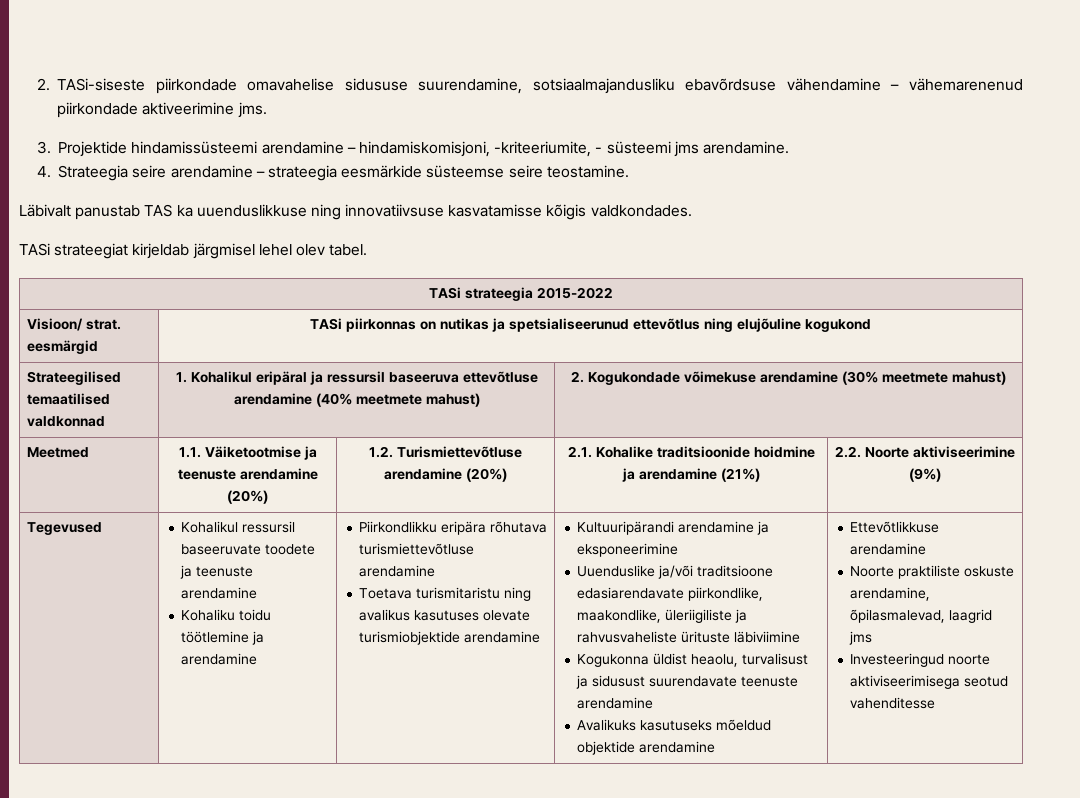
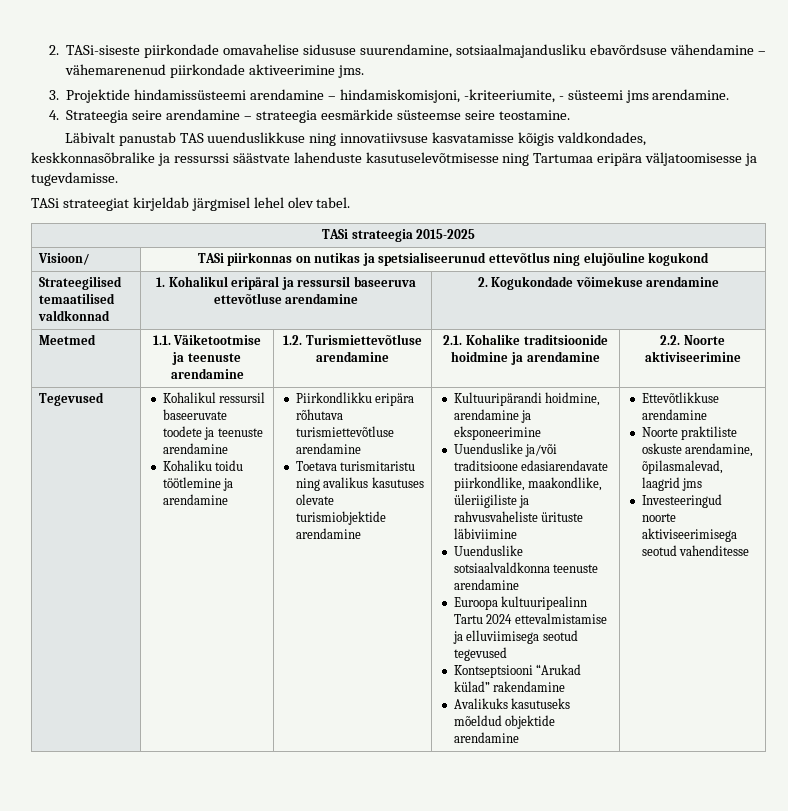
[176,205,193,217] ka -> (204, 138) none
[590,205,692,217] valdkondades. -> [556,132,646,146] [31,152,758,166] [31,172,118,186] valdkondades, keskkonnasõbralike ja ressurssi säästvate lahenduste kasutuselevõtmisesse ning Tartumaa eripära väljatoomisesse ja tugevdamisse.
[537,287,613,299] 2015-2022 -> [416,229,476,239] 2015-2025
[85,319,121,330] [26,340,98,354] strat. eesmärgid -> (91, 259) none
[315,393,480,407] (40% meetmete mahust) -> (359, 298) none
[842,371,1006,385] (30% meetmete mahust) -> (720, 281) none
[227,490,268,504] (20%) -> (244, 373) none
[466,468,507,482] (20%) -> (389, 356) none
[720,468,760,482] (21%) -> (600, 356) none
[909,468,941,482] (9%) -> (741, 356) none
(675, 528) none -> [545,392,601,406] hoidmine,
[577,653,809,667] [576,675,799,689] [577,697,654,709] Kogukonna üldist heaolu, turvalisust ja sidusust suurendavate teenuste arendamine -> [453,545,523,556] [453,562,599,573] [453,579,519,590] [453,596,588,610] [453,613,607,624] [452,630,578,644] [453,647,507,661] [453,664,582,678] [453,681,566,692] Uuenduslike sotsiaalvaldkonna teenuste arendamine // Euroopa kultuuripealinn Tartu 2024 ettevalmistamise ja elluviimisega seotud tegevused // Kontseptsiooni “Arukad külad” rakendamine

